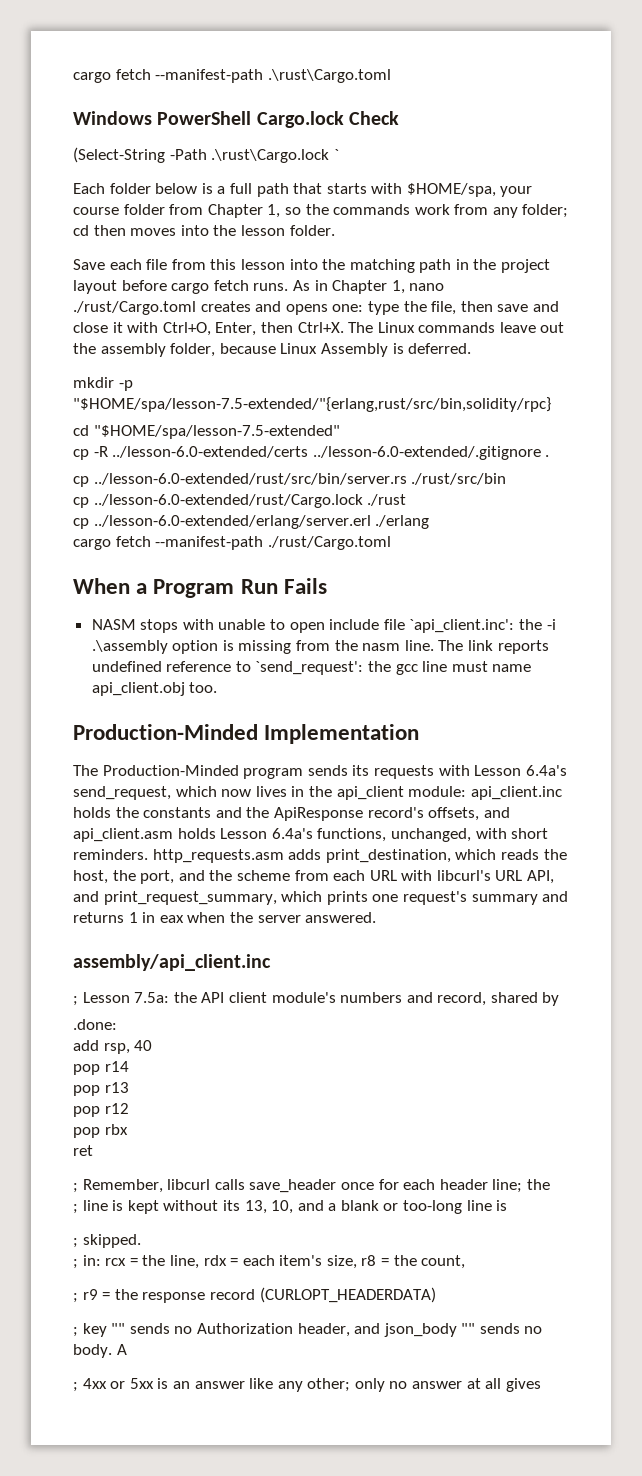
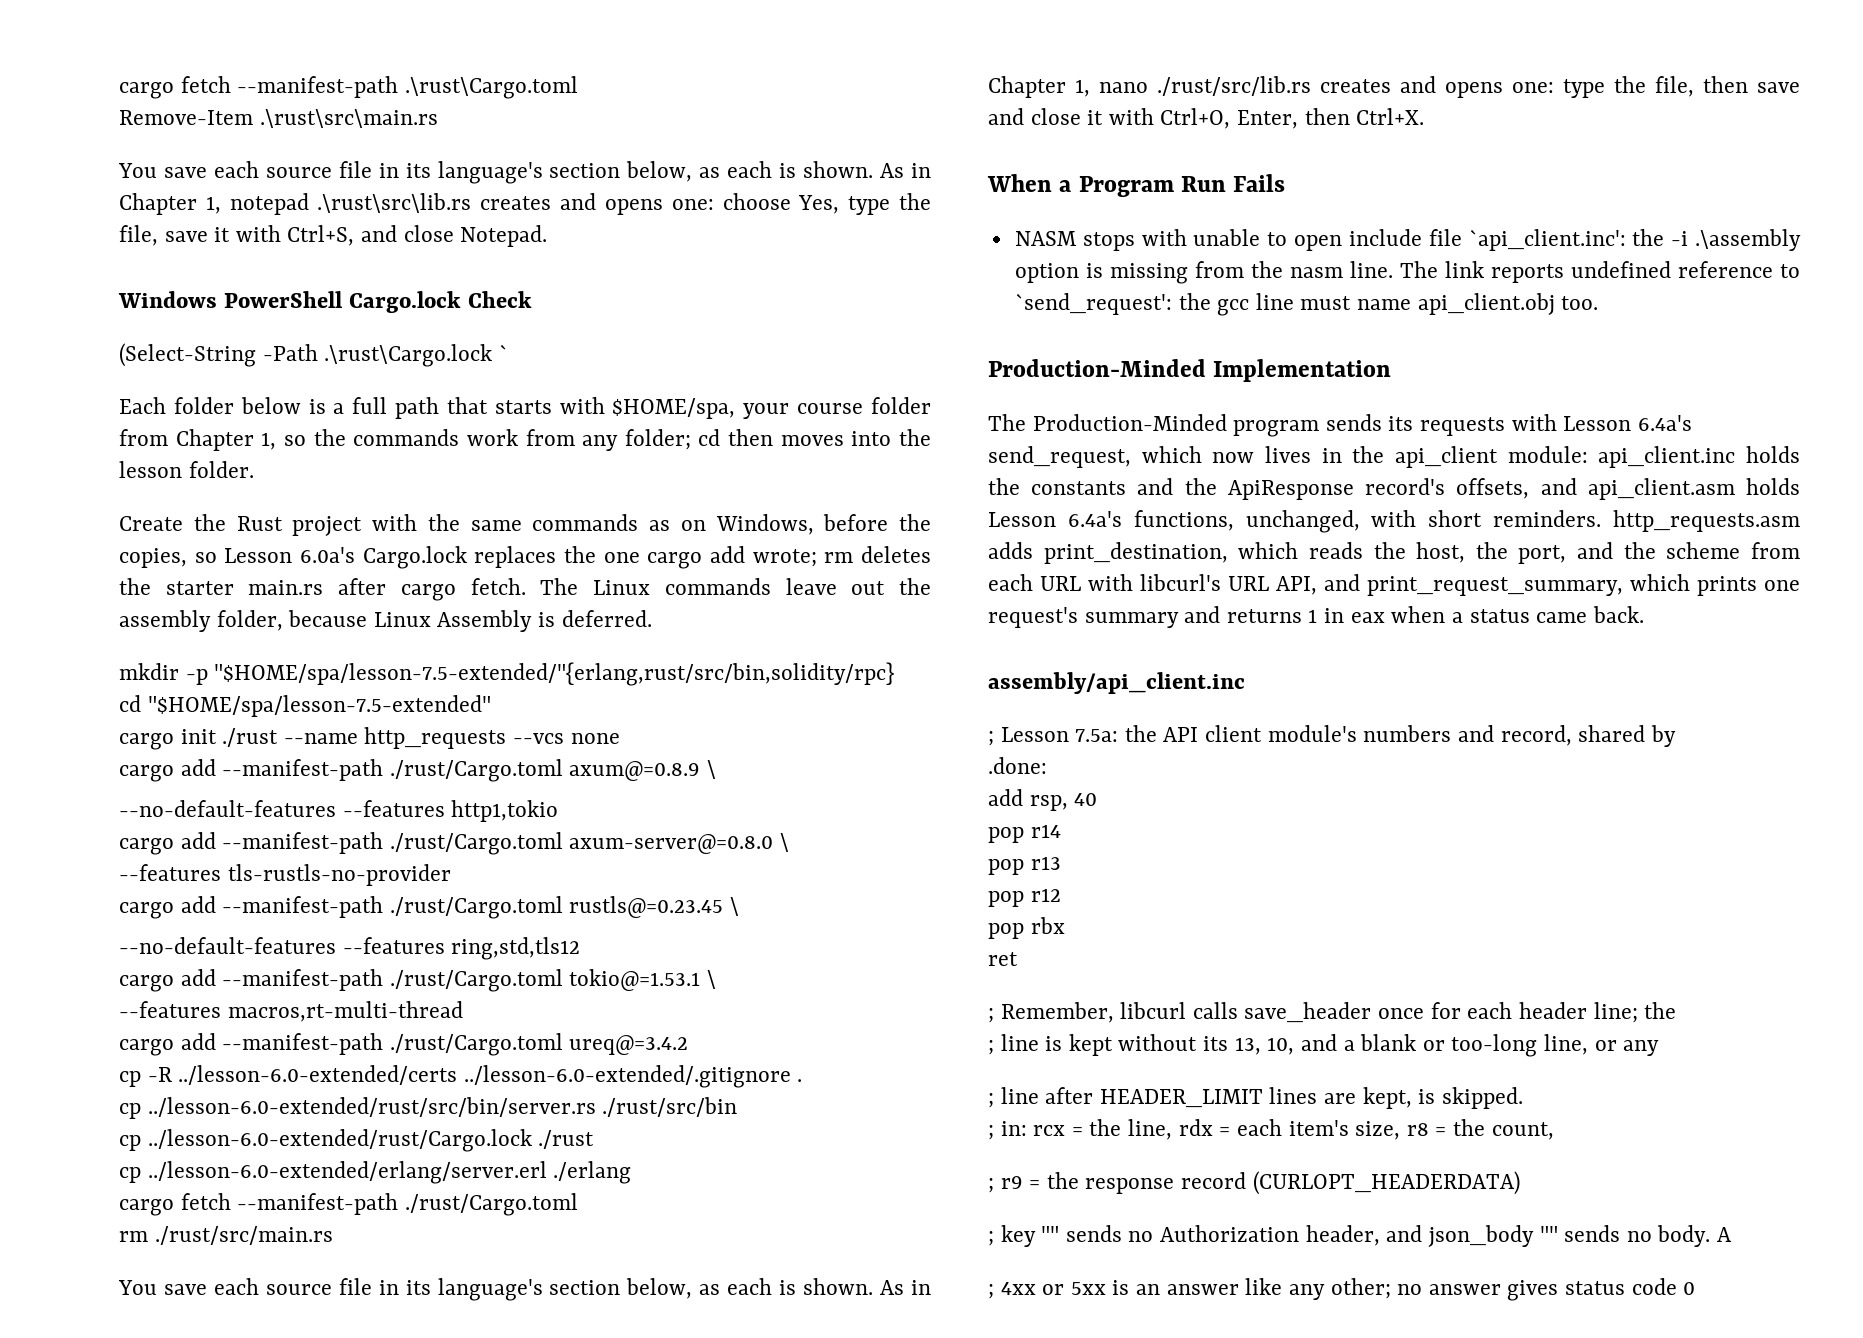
(391, 76) none -> [119,109,438,128] [118,161,931,184] [119,193,932,215] [119,225,548,247] // Remove-Item .\rust\src\main.rs // You save each source file in its language's section below, as each is shown. As in Chapter 1, notepad .\rust\src\lib.rs creates and opens one: choose Yes, type the file, save it with Ctrl+S, and close Notepad.
[73,259,551,273] [73,280,445,294] [73,301,559,315] [73,322,344,336] Save each file from this lesson into the matching path in the project layout before cargo fetch runs. As in Chapter 1, nano ./rust/Cargo.toml creates and opens one: type the file, then save and close it with Ctrl+O, Enter, then Ctrl+X. -> [119,514,931,536] [119,546,931,569] [119,578,526,601] Create the Rust project with the same commands as on Windows, before the copies, so Lesson 6.0a's Cargo.lock replaces the one cargo add wrote; rm deletes the starter main.rs after cargo fetch.
(340, 432) none -> [119,727,620,750] [119,759,717,782] [119,800,559,822] [119,832,790,855] [119,864,451,886] [119,896,740,919] [119,937,581,960] [119,969,717,992] [119,1001,463,1022] [119,1033,689,1056] // cargo init ./rust --name http_requests --vcs none // cargo add --manifest-path ./rust/Cargo.toml axum@=0.8.9 \ // --no-default-features --features http1,tokio // cargo add --manifest-path ./rust/Cargo.toml axum-server@=0.8.0 \ // --features tls-rustls-no-provider // cargo add --manifest-path ./rust/Cargo.toml rustls@=0.23.45 \ // --no-default-features --features ring,std,tls12 // cargo add --manifest-path ./rust/Cargo.toml tokio@=1.53.1 \ // --features macros,rt-multi-thread // cargo add --manifest-path ./rust/Cargo.toml ureq@=3.4.2
(391, 543) none -> [119,1226,333,1245] [118,1278,931,1301] [988,76,1800,98] [988,108,1425,129] // rm ./rust/src/main.rs // You save each source file in its language's section below, as each is shown. As in Chapter 1, nano ./rust/src/lib.rs creates and opens one: type the file, then save and close it with Ctrl+O, Enter, then Ctrl+X.
[229,912,377,923] the server answered. -> [1451,606,1644,623] a status came back.
[466,1200,508,1211] [73,1238,78,1248] line is // ; -> [1543,1034,1660,1056] [988,1087,1436,1109] line, or any // ; line after HEADER_LIMIT lines are kept, is
[354,1378,385,1392] only -> (1391, 1288) none
[466,1378,541,1392] at all gives -> [1507,1278,1696,1301] gives status code 0

